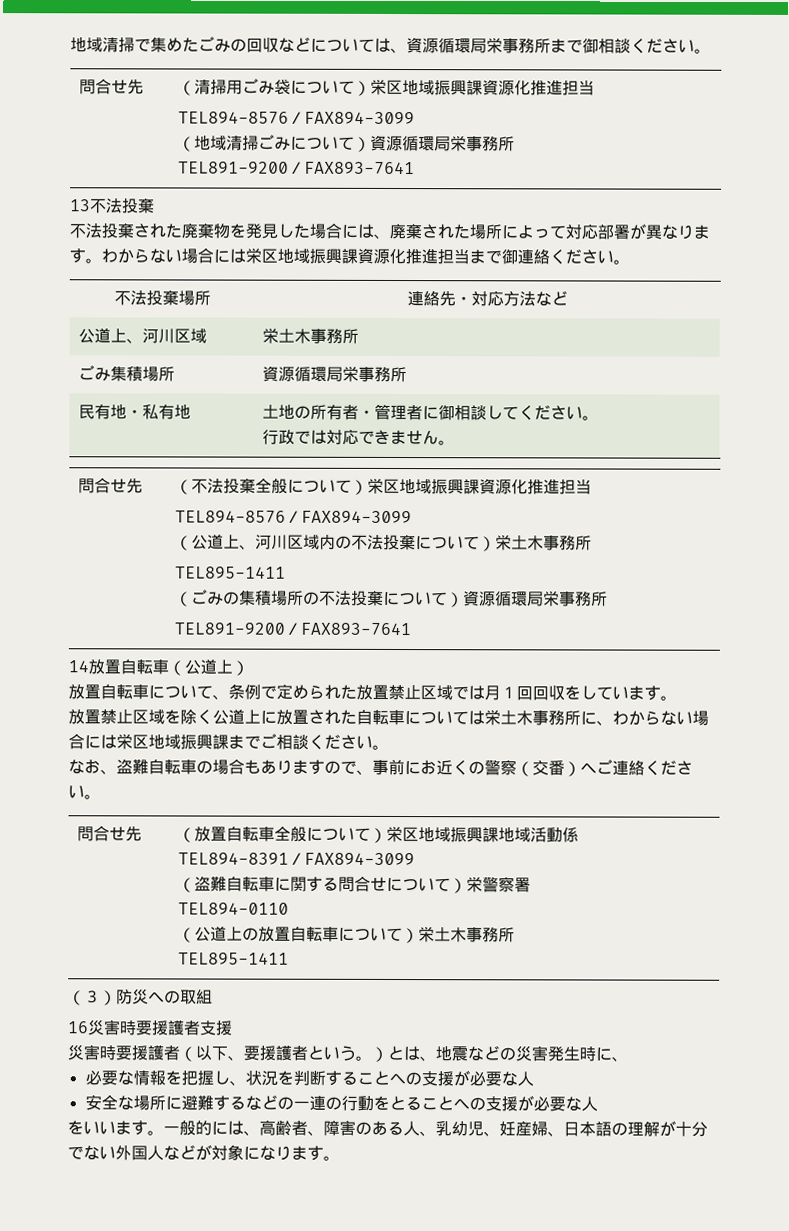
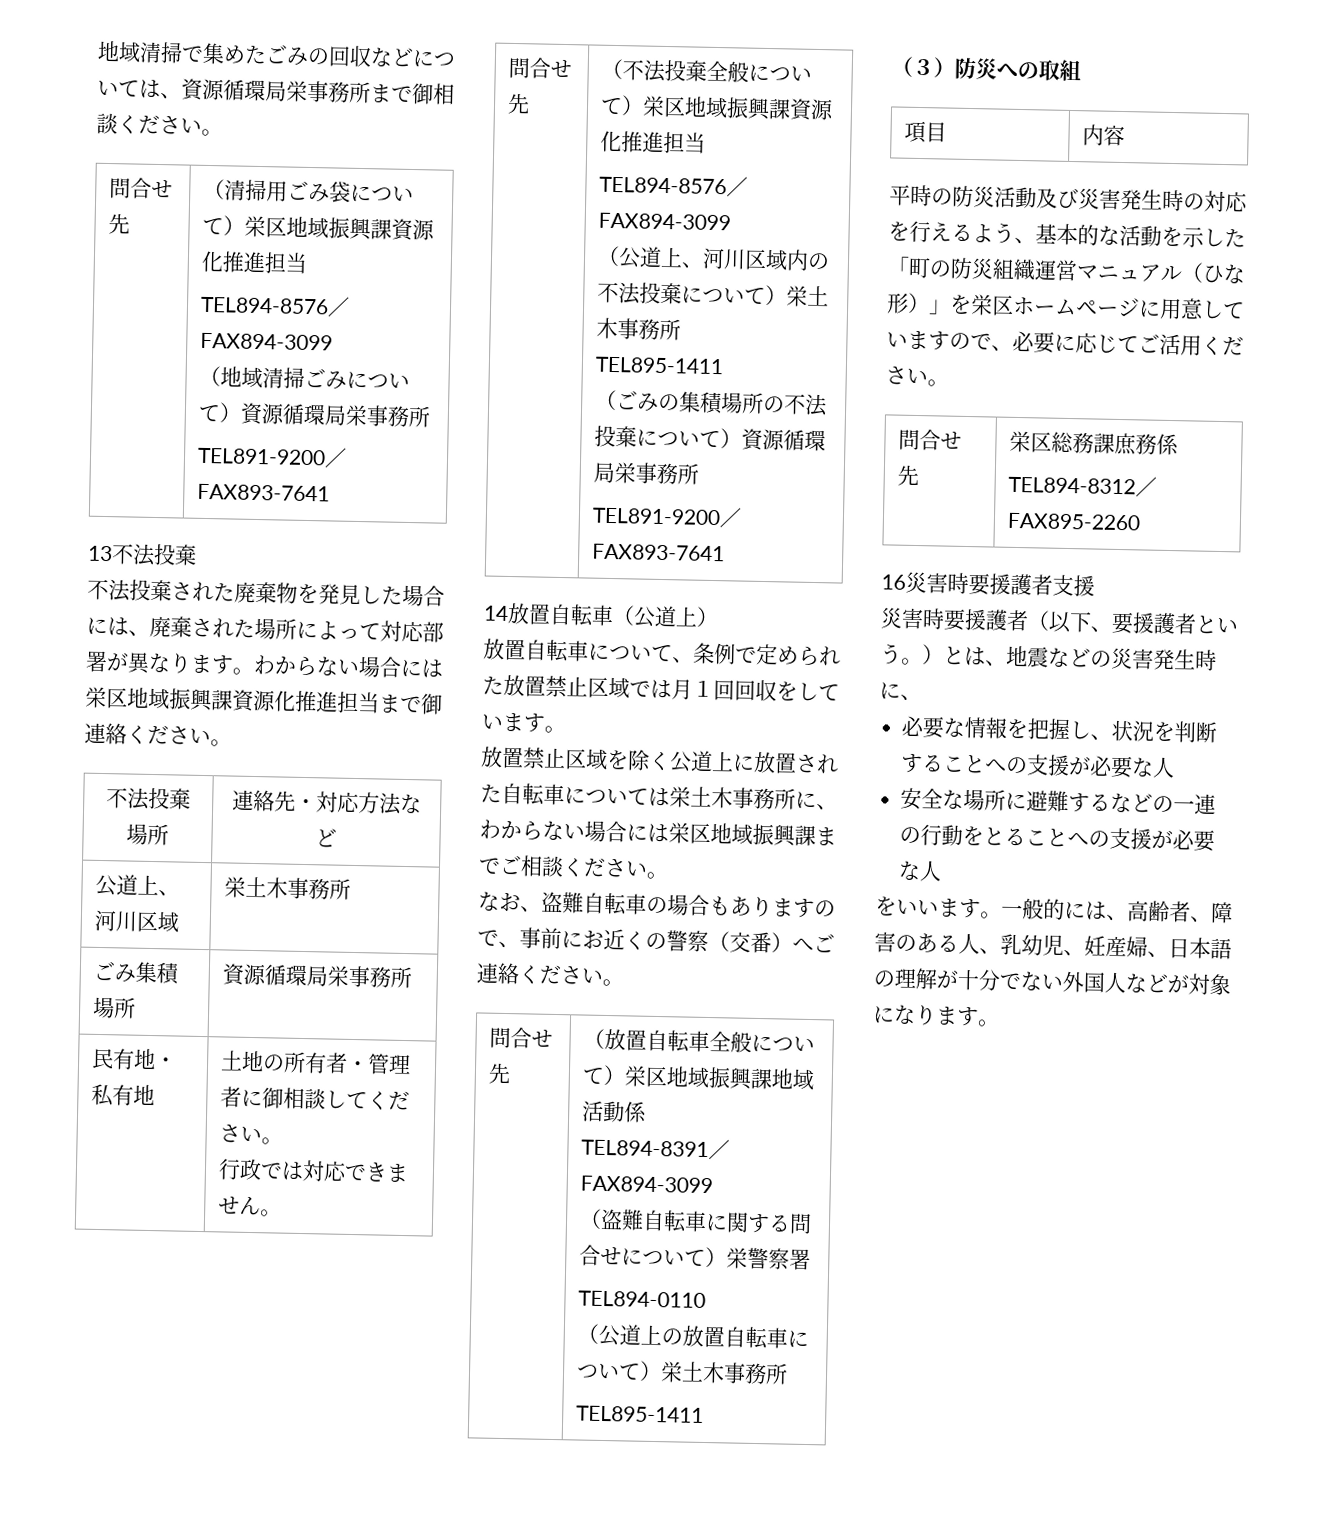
(213, 997) none -> [904,120,948,144] [1082,124,1126,147] [889,184,1248,213] [888,220,1246,248] [887,256,1246,284] [886,292,1245,320] [886,330,1244,356] [885,366,949,387] [898,429,963,451] [897,464,921,487] [1009,430,1180,456] [1008,476,1158,497] [1007,512,1142,531] // 項目 | 内容 // 平時の防災活動及び災害発生時の対応を行えるよう、基本的な活動を示した「町の防災組織運営マニュアル（ひな形）」を栄区ホームページに用意していますので、必要に応じてご活用ください。 // 問合せ先 | 栄区総務課庶務係 // TEL894-8312／FAX895-2260

